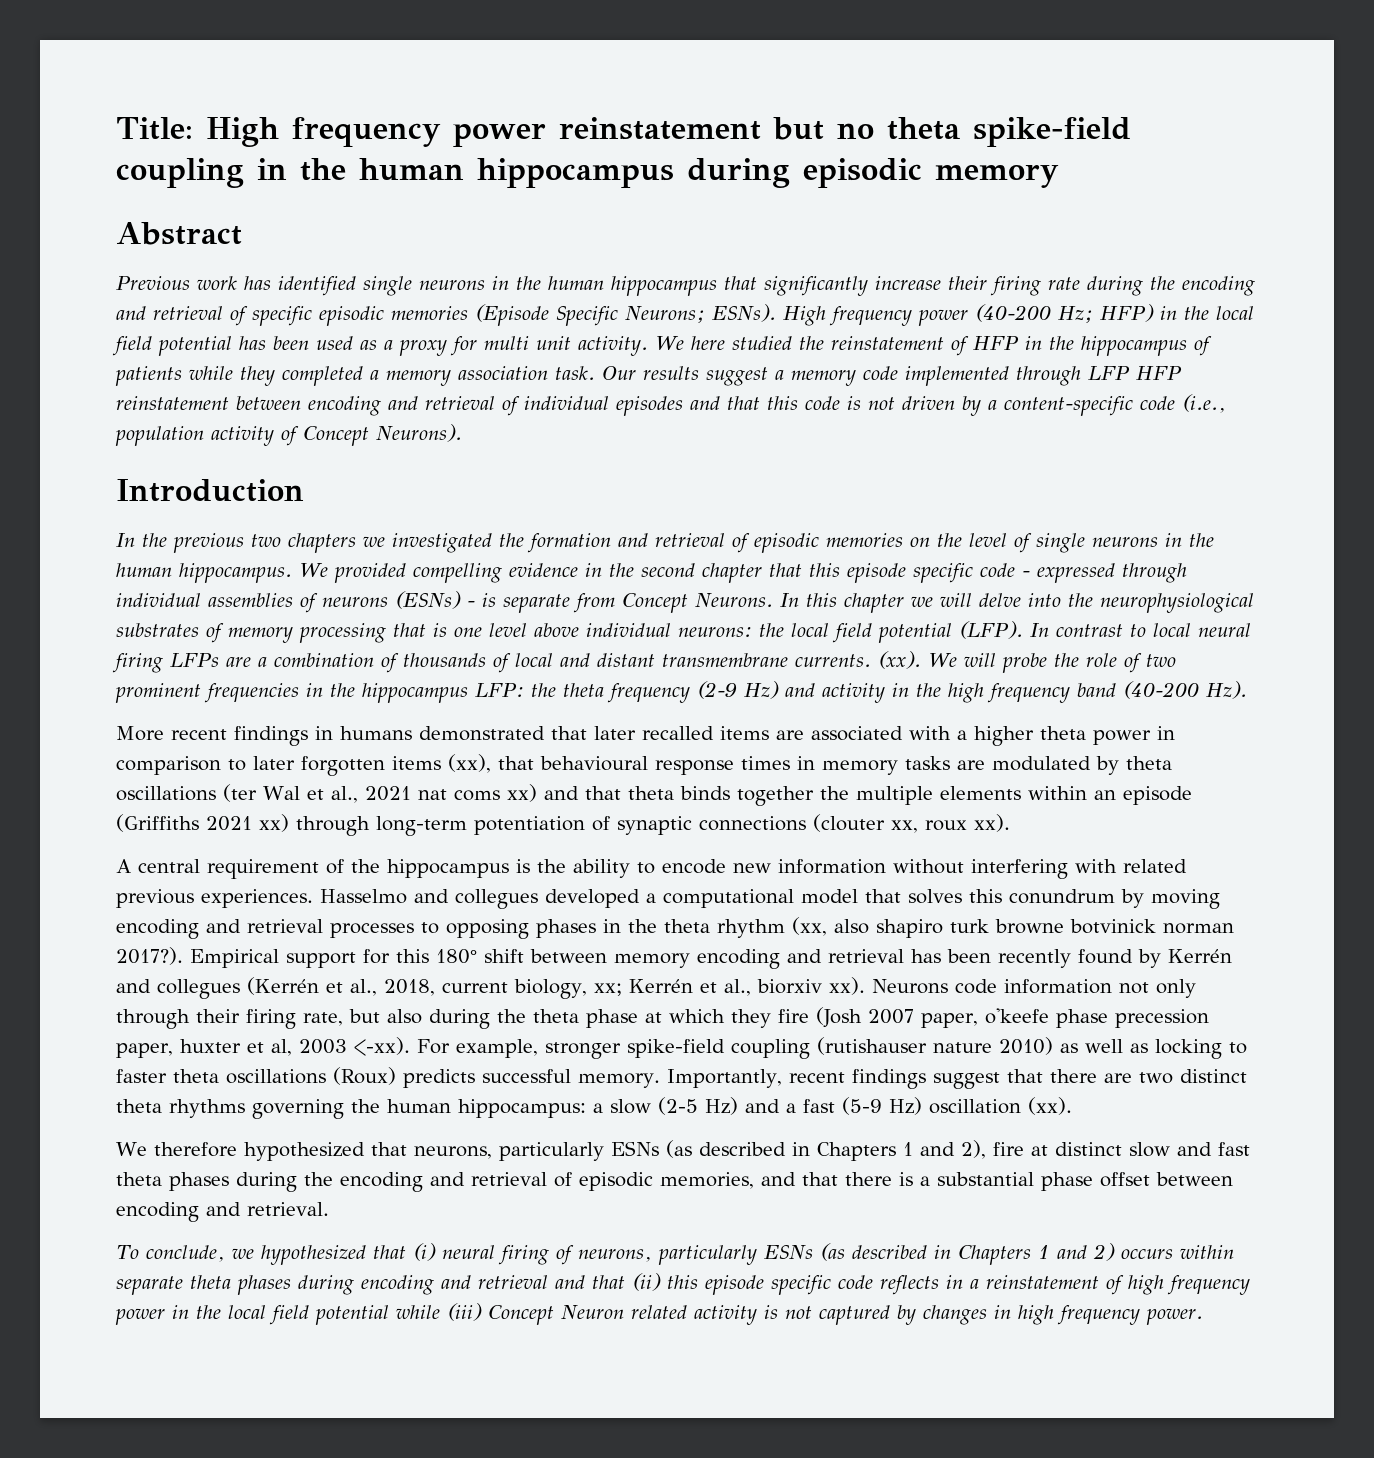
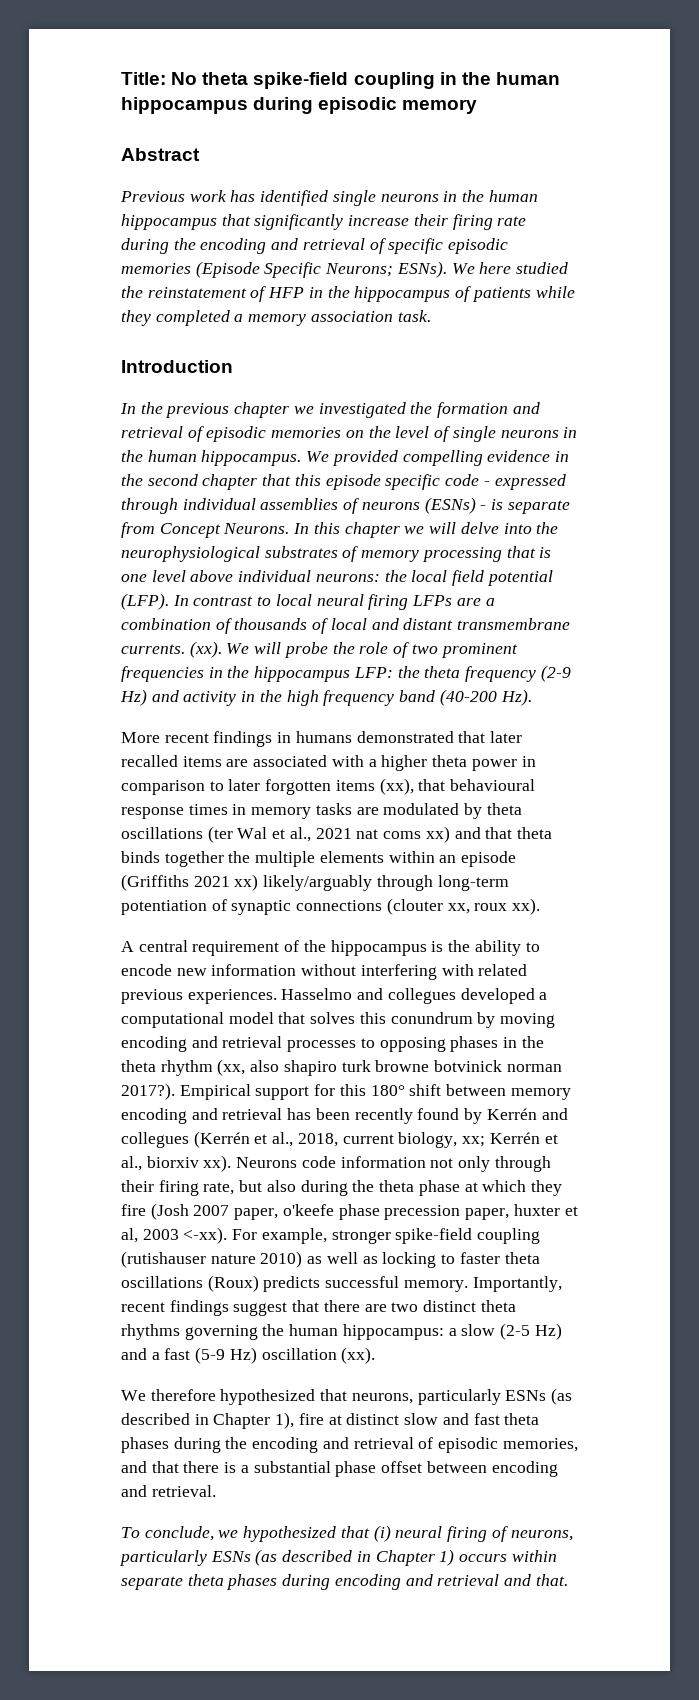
[206,117,874,147] High frequency power reinstatement but no -> [171,72,198,85] No
[783,304,1254,326] [112,336,648,356] High frequency power (40-200 Hz; HFP) in the local field potential has been used as a proxy for multi unit activity. -> (447, 269) none
[602,366,1182,386] [116,394,1226,416] [115,424,462,446] Our results suggest a memory code implemented through LFP HFP reinstatement between encoding and retrieval of individual episodes and that this code is not driven by a content-specific code (i.e., population activity of Concept Neurons). -> (431, 316) none
[251,533,356,553] two chapters -> [234,402,290,418] chapter
(289, 823) none -> [263,875,373,891] likely/arguably
[816,1140,986,1161] Chapters 1 and 2), -> [213,1412,295,1429] Chapter 1),
[957,1243,1115,1265] Chapters 1 and 2) -> [375,1549,455,1566] Chapter 1)
[592,1273,1250,1295] [115,1303,1203,1325] that (ii) this episode specific code reflects in a reinstatement of high frequency power in the local field potential while (iii) Concept Neuron related activity is not captured by changes in high frequency power. -> [535,1574,568,1586] that.

